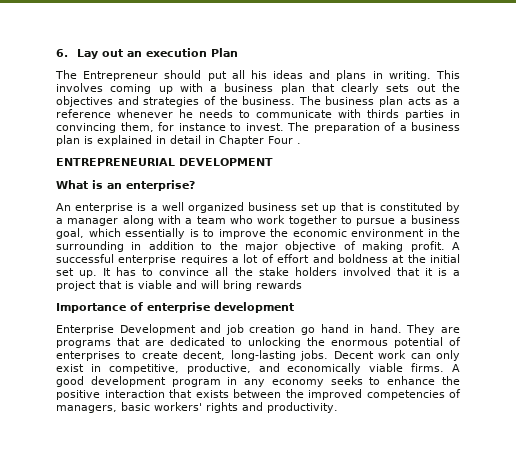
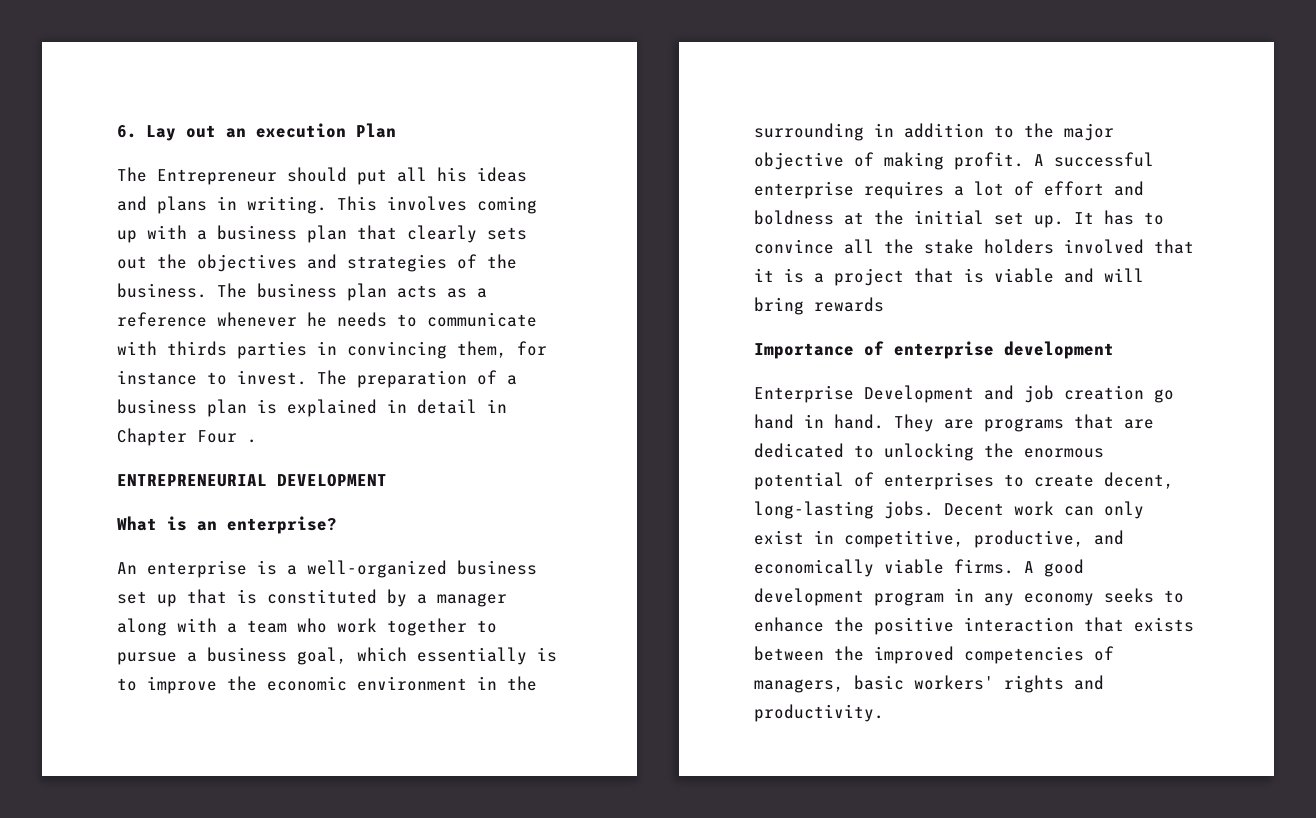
[161,202,244,213] well organized -> [307,560,447,578] well-organized

